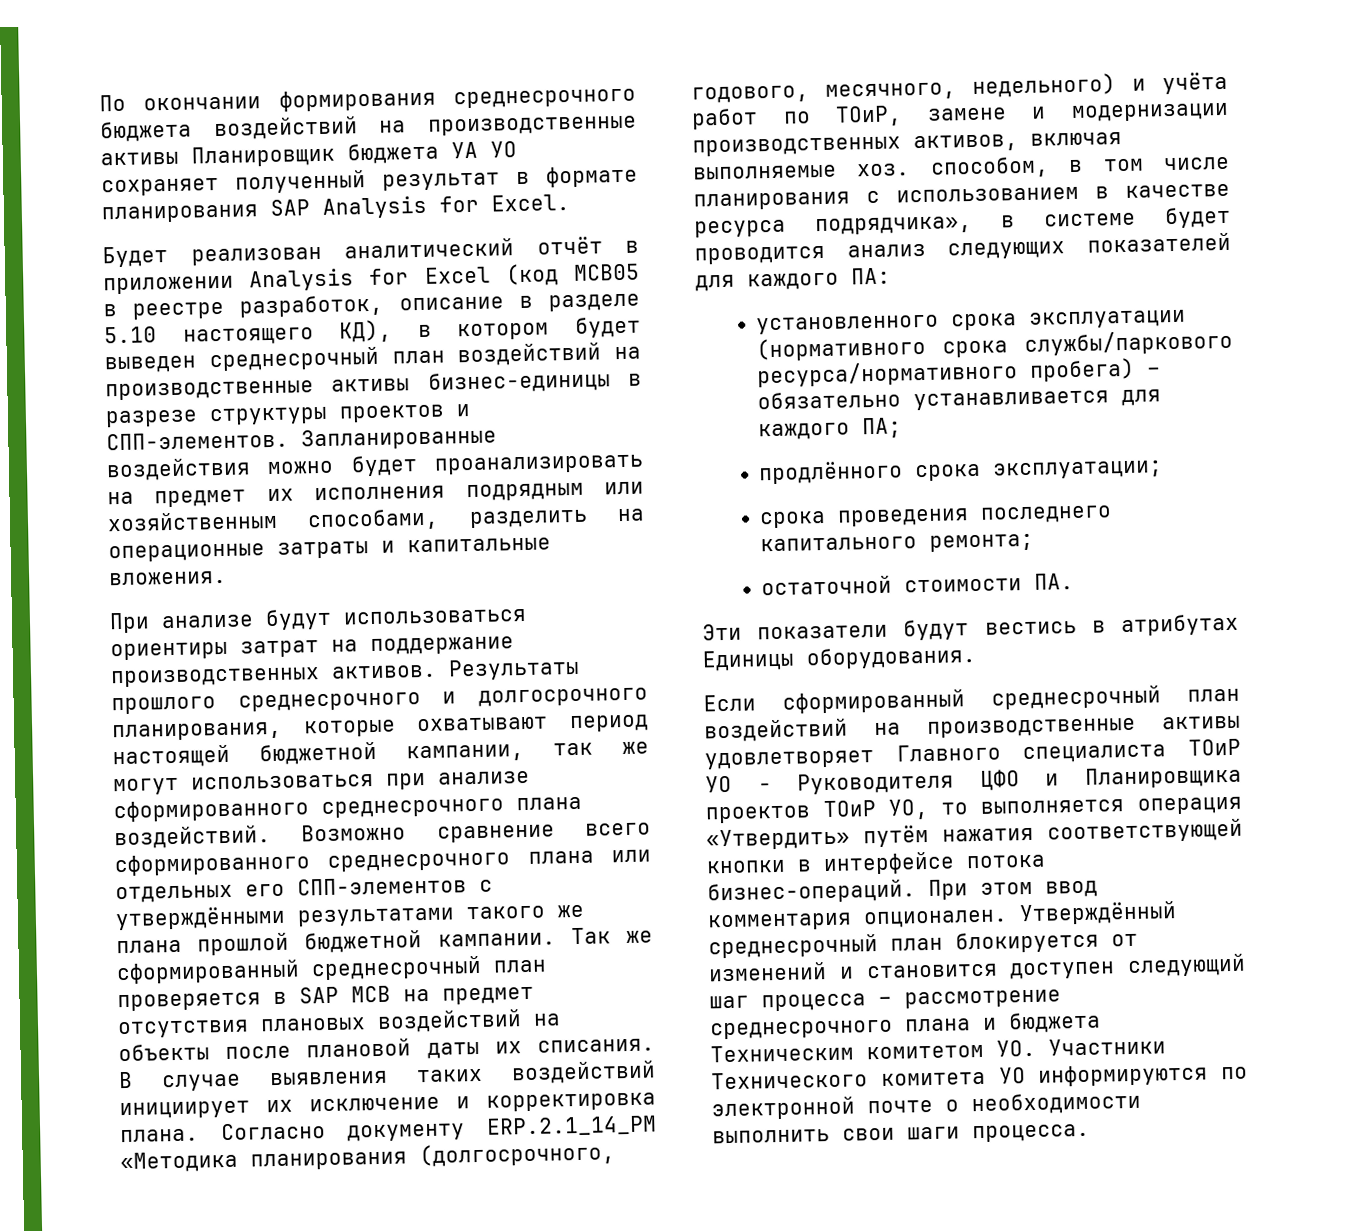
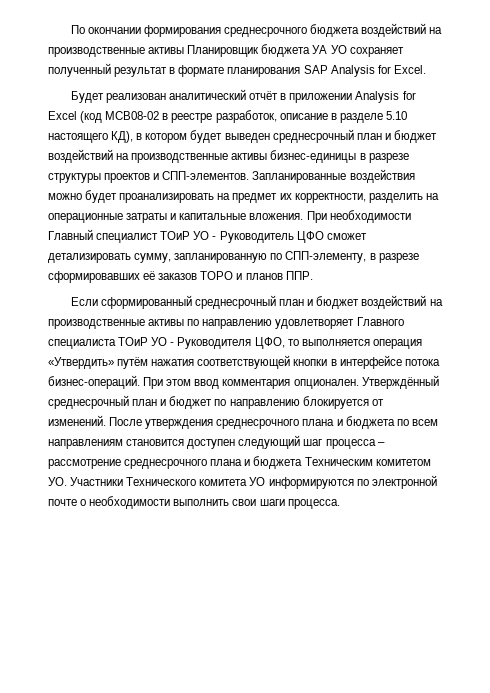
[573,263,640,281] MCB05 -> [105,111,160,120] MCB08-02
(445, 357) none -> [384,130,437,143] и бюджет
[314,481,644,502] [107,508,440,532] исполнения подрядным или хозяйственным способами, -> [294,193,366,203] корректности,
[109,608,527,634] [110,636,514,661] [110,657,580,688] [111,687,648,715] [112,714,649,742] [112,741,649,769] [113,770,530,796] [113,796,582,823] [114,822,651,850] [114,849,651,877] [115,876,493,904] [115,904,584,931] [116,927,653,956] [116,955,547,985] [117,985,534,1012] [117,1009,561,1039] [118,1038,655,1062] [118,1060,656,1092] [119,1092,656,1120] [120,1115,657,1143] [120,1141,615,1174] [691,71,1228,104] [691,102,1229,130] [692,132,1122,157] [693,156,1230,180] [693,183,1230,211] [694,206,1231,238] [694,232,1231,265] [695,267,891,292] [756,309,1187,335] [756,329,1233,362] [757,357,1162,388] [757,389,1162,411] [758,417,903,441] [758,460,1164,485] [759,505,1113,529] [760,533,1035,552] [761,573,1075,596] [702,613,1239,641] [702,646,977,672] // При анализе будут использоваться ориентиры затрат на поддержание производственных активов. Результаты прошлого среднесрочного и долгосрочного планирования, которые охватывают период настоящей бюджетной кампании, так же могут использоваться при анализе сформированного среднесрочного плана воздействий. Возможно сравнение всего сформированного среднесрочного плана или отдельных его СПП-элементов с утверждёнными результатами такого же плана прошлой бюджетной кампании. Так же сформированный среднесрочный план проверяется в SAP MCB на предмет отсутствия плановых воздействий на объекты после плановой даты их списания. В случае выявления таких воздействий инициирует их исключение и корректировка плана. Согласно документу ERP.2.1_14_PM «Методика планирования (долгосрочного, годового, месячного, недельного) и учёта работ по ТОиР, замене и модернизации производственных активов, включая выполняемые хоз. способом, в том числе планирования с использованием в качестве ресурса подрядчика», в системе будет проводится анализ следующих показателей для каждого ПА: // установленного срока эксплуатации (нормативного срока службы/паркового ресурса/нормативного пробега) – обязательно устанавливается для каждого ПА; // продлённого срока эксплуатации; // срока проведения последнего капитального ремонта; // остаточной стоимости ПА. // Эти показатели будут вестись в атрибутах Единицы оборудования. -> [306,210,411,223] [48,229,367,243] [48,251,419,263] [48,271,313,283] При необходимости Главный специалист ТОиР УО - Руководитель ЦФО сможет детализировать сумму, запланированную по СПП-элементу, в разрезе сформировавших её заказов ТОРО и планов ППР.
[704,715,1241,743] воздействий на производственные активы -> [307,295,443,309] [48,319,273,329] и бюджет воздействий на производственные активы по направлению
[979,765,1242,791] [705,798,930,824] ЦФО и Планировщика проектов ТОиР УО, -> [254,337,285,349] ЦФО,
[955,930,1138,954] [708,962,854,982] блокируется от изменений и -> [160,396,384,409] [48,415,438,429] [48,439,123,449] и бюджет по направлению блокируется от изменений. После утверждения среднесрочного плана и бюджета по всем направлениям

